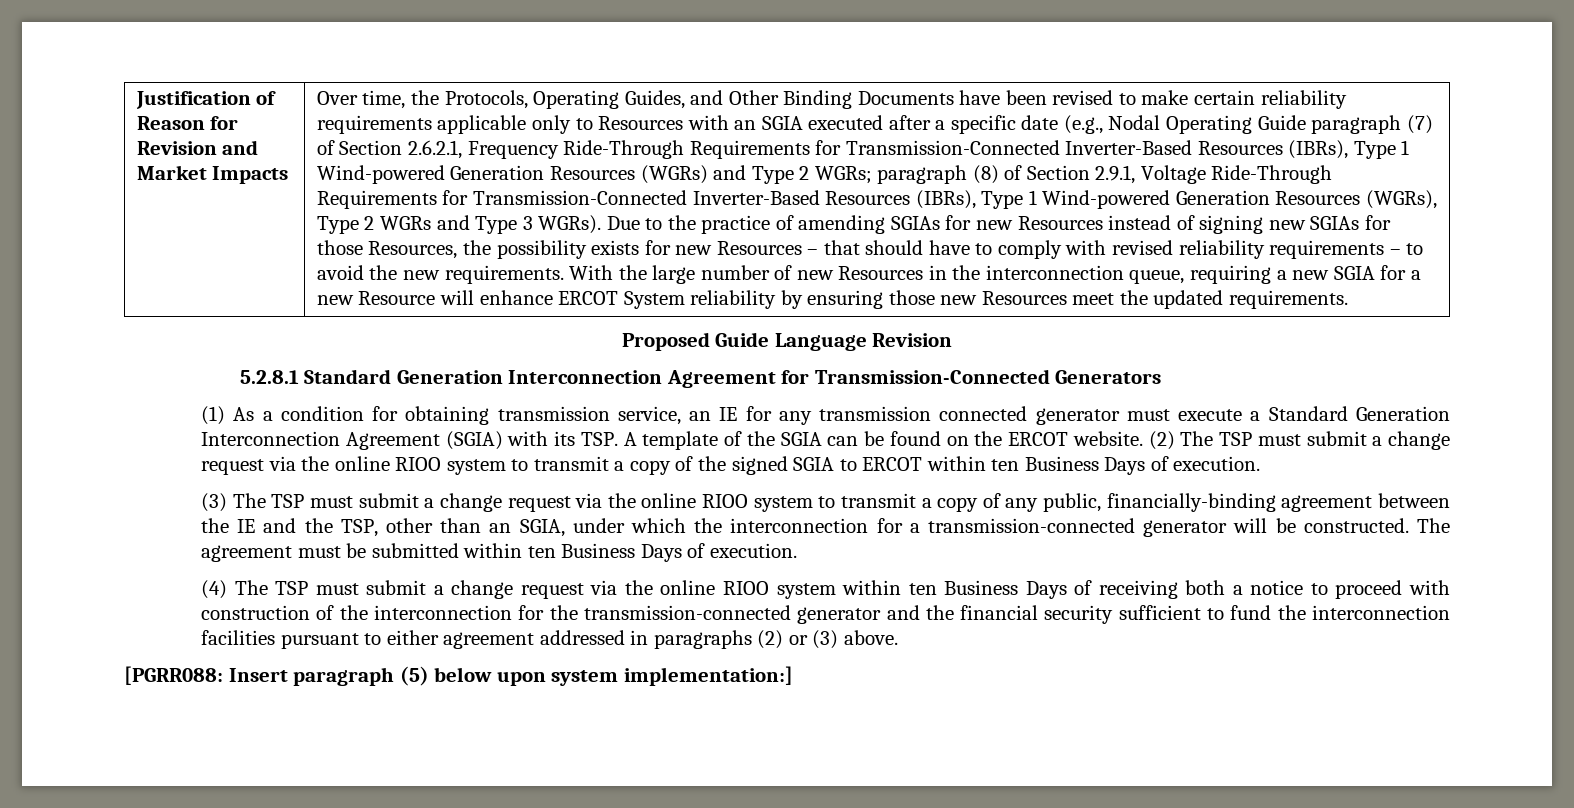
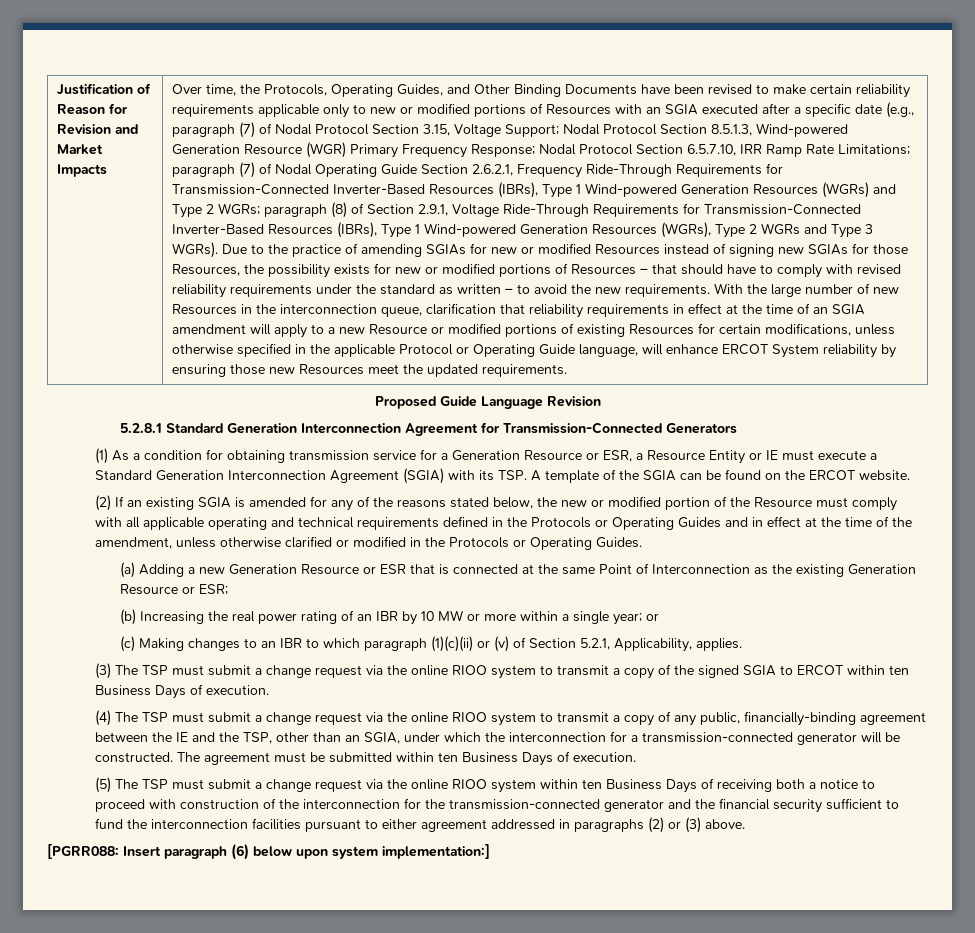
(593, 124) none -> [370,103,544,117] new or modified portions of
[1108,115,1433,134] [316,140,335,155] Nodal Operating Guide paragraph (7) of -> [172,122,849,138] [172,142,911,158] [172,162,418,178] paragraph (7) of Nodal Protocol Section 3.15, Voltage Support; Nodal Protocol Section 8.5.1.3, Wind-powered Generation Resource (WGR) Primary Frequency Response; Nodal Protocol Section 6.5.7.10, IRR Ramp Rate Limitations; paragraph (7) of Nodal Operating Guide
(1013, 225) none -> [521,243,592,254] or modified
(713, 250) none -> [425,263,569,277] or modified portions of
(1385, 249) none -> [316,284,502,295] under the standard as written
[1189,265,1421,284] [316,291,436,305] requiring a new SGIA for a new Resource -> [426,303,866,318] [172,323,896,338] [172,343,639,357] clarification that reliability requirements in effect at the time of an SGIA amendment will apply to a new Resource or modified portions of existing Resources for certain modifications, unless otherwise specified in the applicable Protocol or Operating Guide language,
[617,406,1120,425] service, an IE for any transmission connected generator -> [373,449,779,464] service for a Generation Resource or ESR, a Resource Entity or IE
[1148,431,1175,450] (2) -> [95,495,898,511] [95,516,913,530] [95,536,643,550] [119,562,916,578] [119,584,228,595] [119,609,659,625] [119,636,742,652] [95,663,112,679] // (2) If an existing SGIA is amended for any of the reasons stated below, the new or modified portion of the Resource must comply with all applicable operating and technical requirements defined in the Protocols or Operating Guides and in effect at the time of the amendment, unless otherwise clarified or modified in the Protocols or Operating Guides. // (a) Adding a new Generation Resource or ESR that is connected at the same Point of Interconnection as the existing Generation Resource or ESR; // (b) Increasing the real power rating of an IBR by 10 MW or more within a single year; or // (c) Making changes to an IBR to which paragraph (1)(c)(ii) or (v) of Section 5.2.1, Applicability, applies. // (3)
[201,493,228,512] (3) -> [95,710,112,726] (4)
[201,580,228,599] (4) -> [95,777,112,793] (5)
[399,666,429,686] (5) -> [231,844,249,860] (6)

